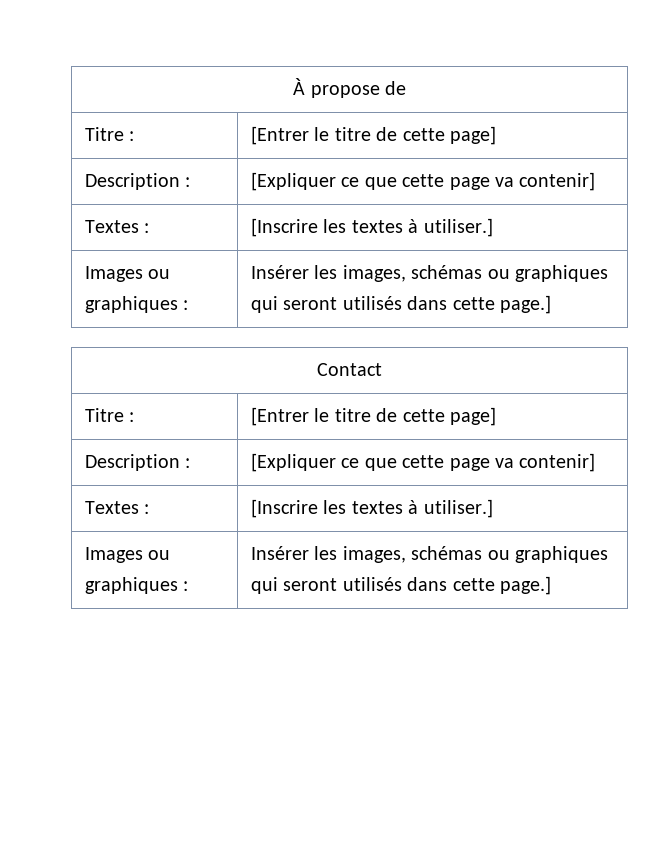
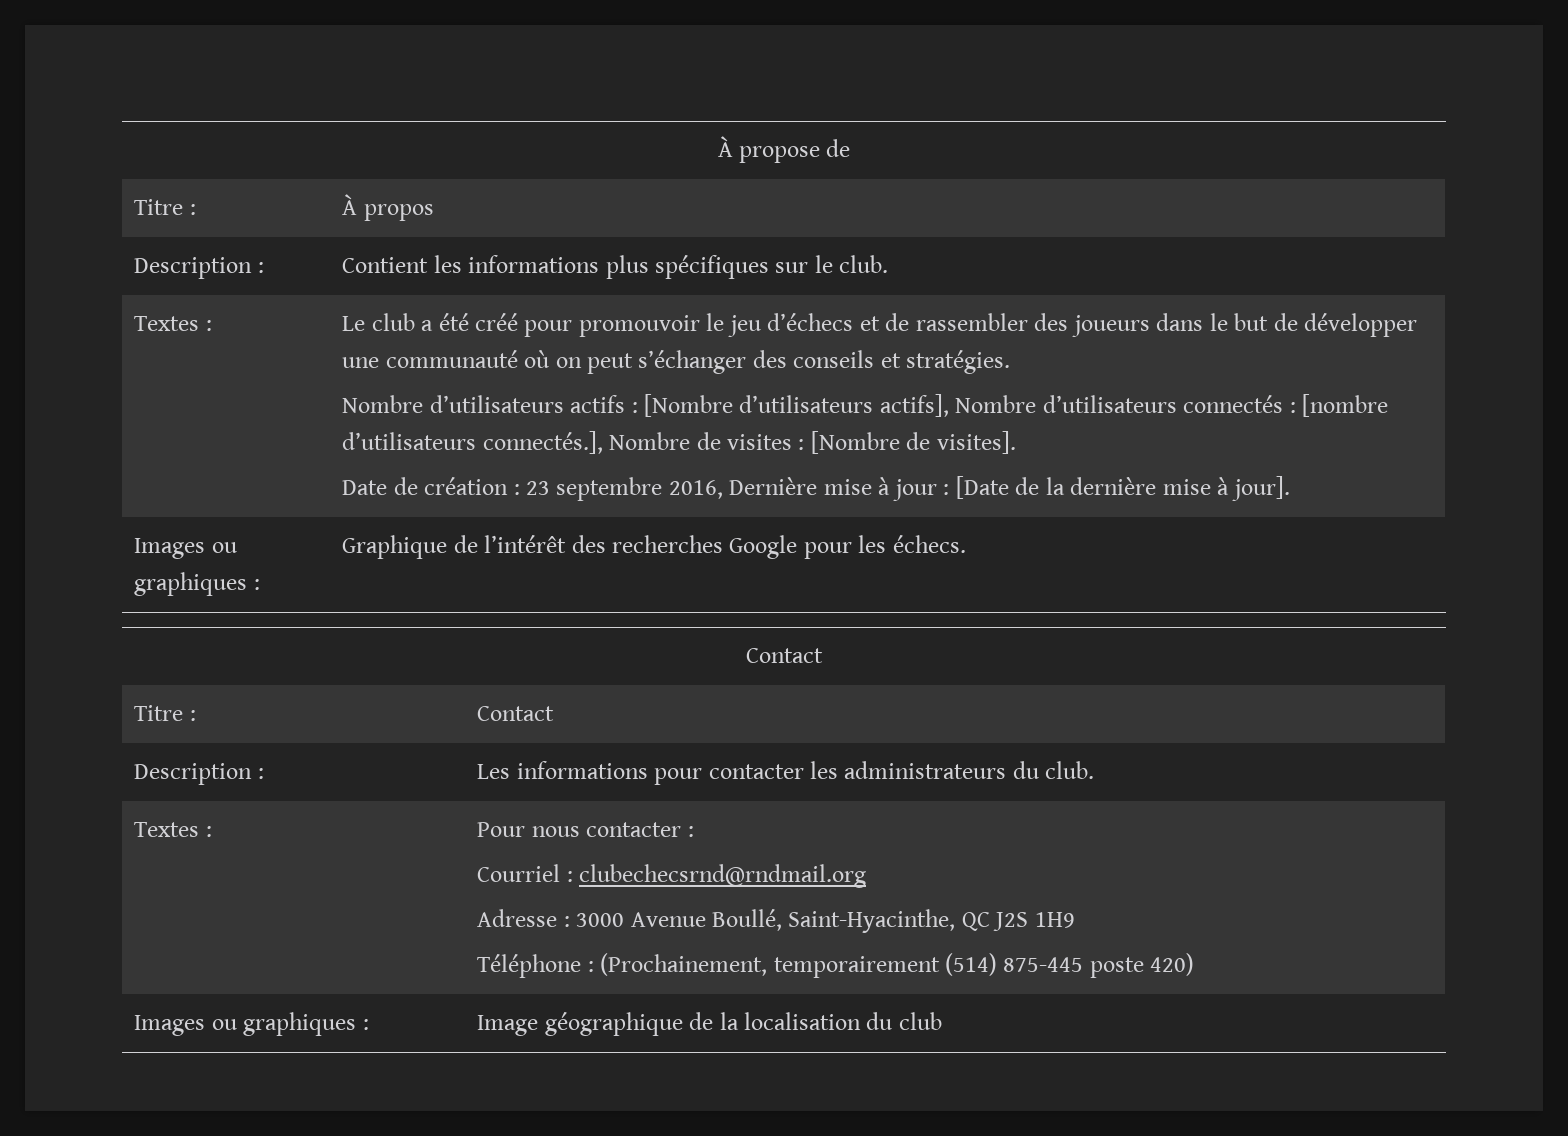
[251,126,497,145] [85,173,191,190] [251,172,596,191] [85,220,150,233] [251,218,493,237] [85,266,171,282] [85,296,189,313] [251,265,609,282] [251,295,552,314] [317,363,382,376] [85,408,135,422] [251,407,497,426] [85,454,191,471] [251,453,596,472] [85,501,150,514] [251,499,493,518] [85,547,171,563] [85,577,189,594] [251,546,609,563] [251,576,552,595] [Entrer le titre de cette page] // Description : | [Expliquer ce que cette page va contenir] // Textes : | [Inscrire les textes à utiliser.] // Images ou graphiques : | Insérer les images, schémas ou graphiques qui seront utilisés dans cette page.] // Contact // Titre : | [Entrer le titre de cette page] // Description : | [Expliquer ce que cette page va contenir] // Textes : | [Inscrire les textes à utiliser.] // Images ou graphiques : | Insérer les images, schémas ou graphiques qui seront utilisés dans cette page.] -> [342,194,434,221] [134,257,264,279] [342,255,889,279] [134,316,212,331] [342,313,1418,337] [342,350,1011,374] [342,394,1389,417] [342,431,1016,454] [342,476,1290,501] [134,538,237,559] [134,572,260,596] [342,535,966,559] [746,648,823,663] [134,705,196,721] [477,706,555,721] [134,763,264,785] [477,761,1095,785] [134,822,212,837] [477,822,694,837] [477,864,867,888] [477,909,1075,933] [477,953,1195,978] [134,1012,369,1036] [477,1012,942,1036] À propos // Description : | Contient les informations plus spécifiques sur le club. // Textes : | Le club a été créé pour promouvoir le jeu d’échecs et de rassembler des joueurs dans le but de développer une communauté où on peut s’échanger des conseils et stratégies. // Nombre d’utilisateurs actifs : [Nombre d’utilisateurs actifs], Nombre d’utilisateurs connectés : [nombre d’utilisateurs connectés.], Nombre de visites : [Nombre de visites]. // Date de création : 23 septembre 2016, Dernière mise à jour : [Date de la dernière mise à jour]. // Images ou graphiques : | Graphique de l’intérêt des recherches Google pour les échecs. // Contact // Titre : | Contact // Description : | Les informations pour contacter les administrateurs du club. // Textes : | Pour nous contacter : // Courriel : clubechecsrnd@rndmail.org // Adresse : 3000 Avenue Boullé, Saint-Hyacinthe, QC J2S 1H9 // Téléphone : (Prochainement, temporairement (514) 875-445 poste 420) // Images ou graphiques : | Image géographique de la localisation du club

